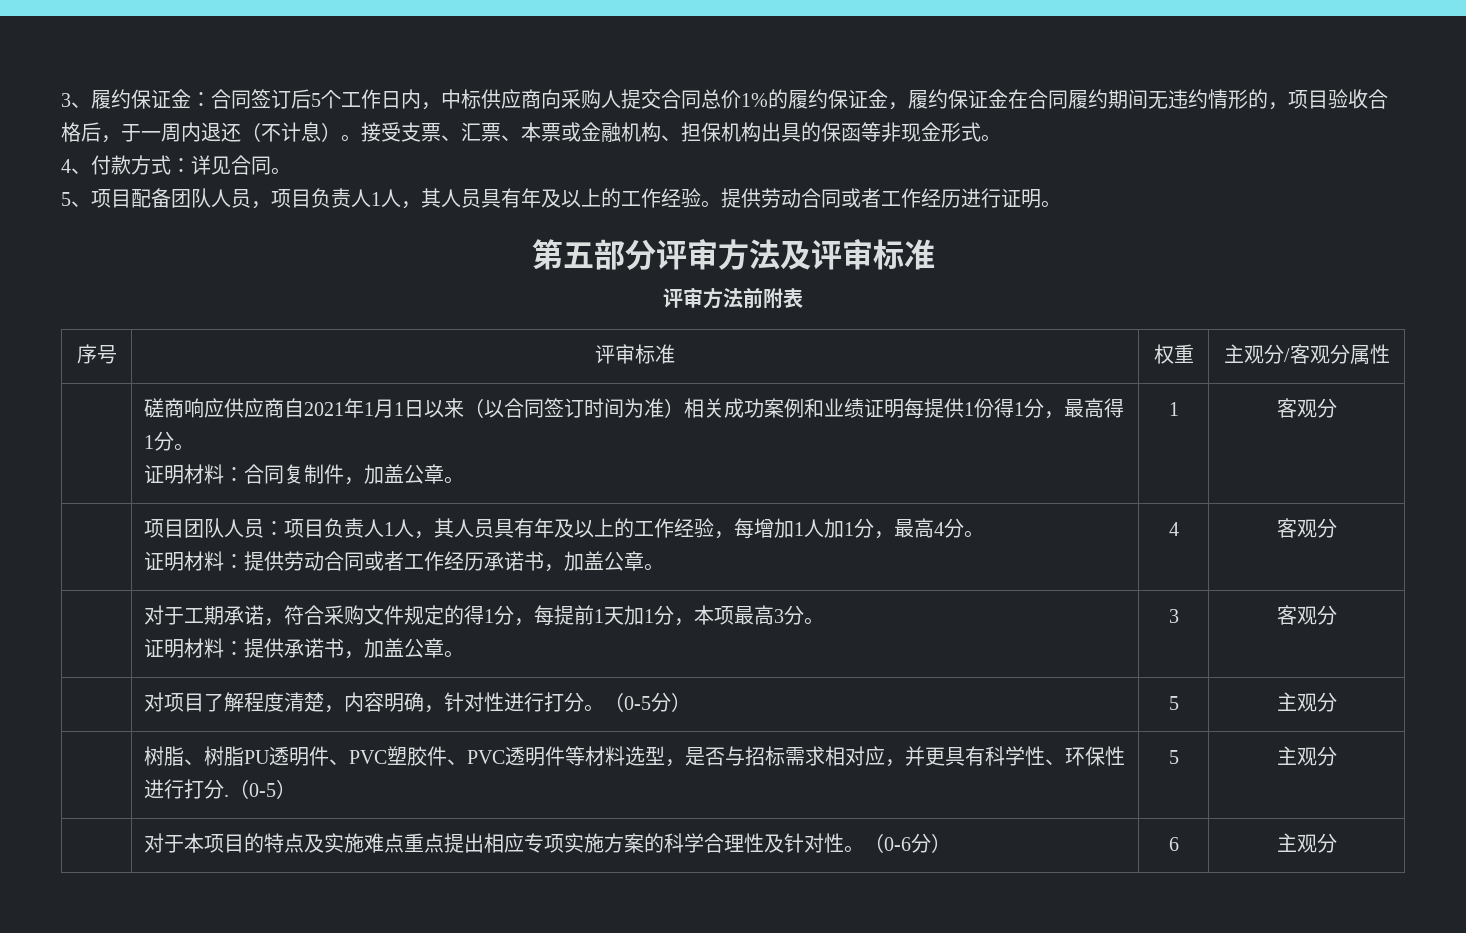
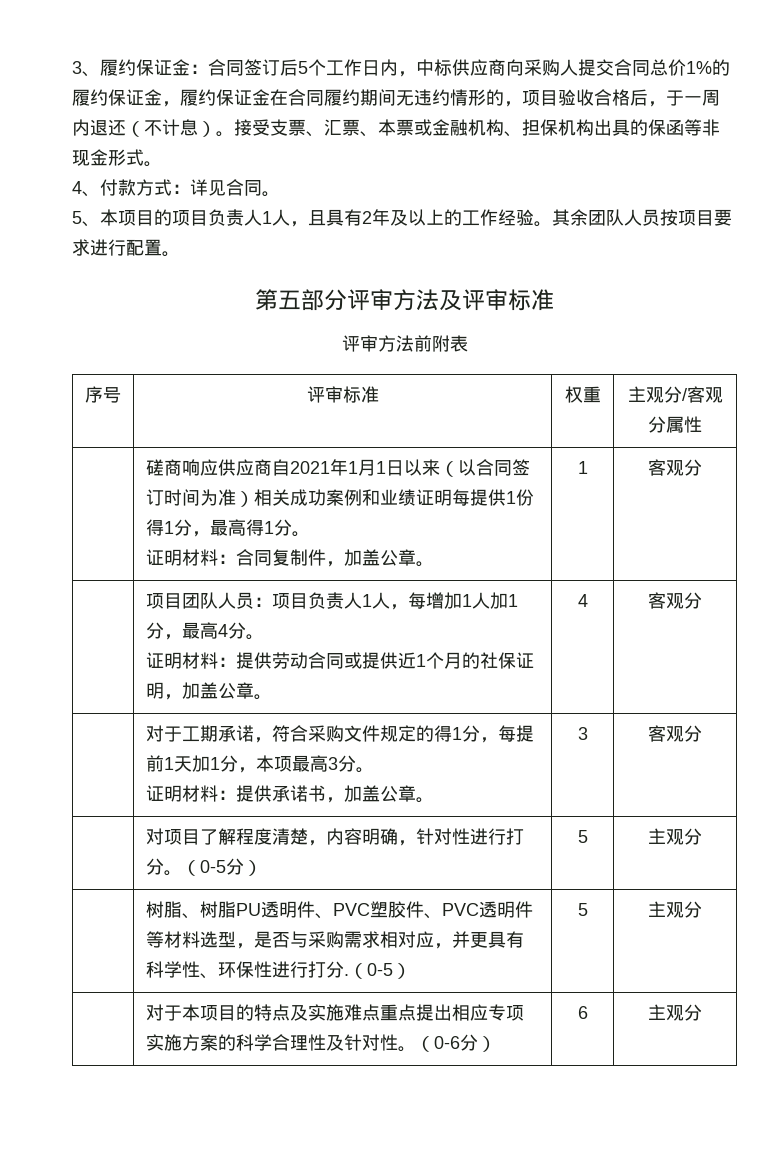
[91,188,521,209] 项目配备团队人员，项目负责人1人，其人员具有 -> [100,209,372,227] 本项目的项目负责人1人，且具有2
[721,188,1041,208] 提供劳动合同或者工作经历进行证明 -> [552,209,732,226] [72,239,162,256] 其余团队人员按项目要求进行配置
[434,518,735,539] 其人员具有年及以上的工作经验， -> (408, 607) none
[384,551,545,571] 者工作经历承诺书 -> [361,652,534,669] [145,682,164,699] 提供近1个月的社保证明
[745,746,786,766] 招标 -> [307,931,344,948] 采购

